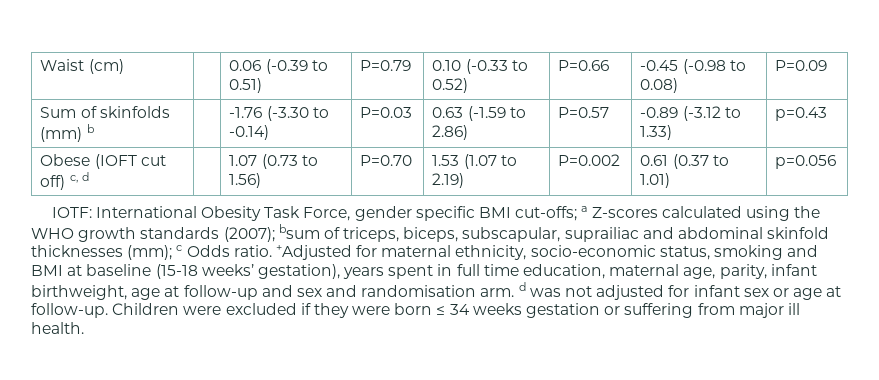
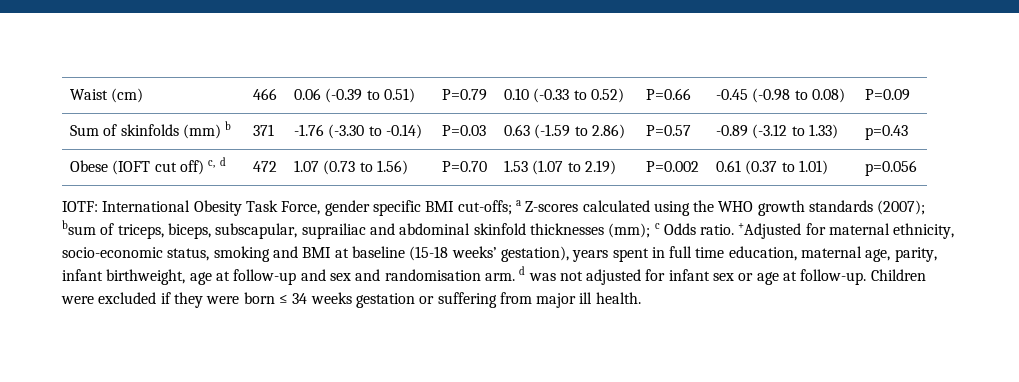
(124, 66) none -> [252,88,277,100] 466
(94, 128) none -> [252,124,274,136] 371
(89, 176) none -> [252,161,277,172] 472

